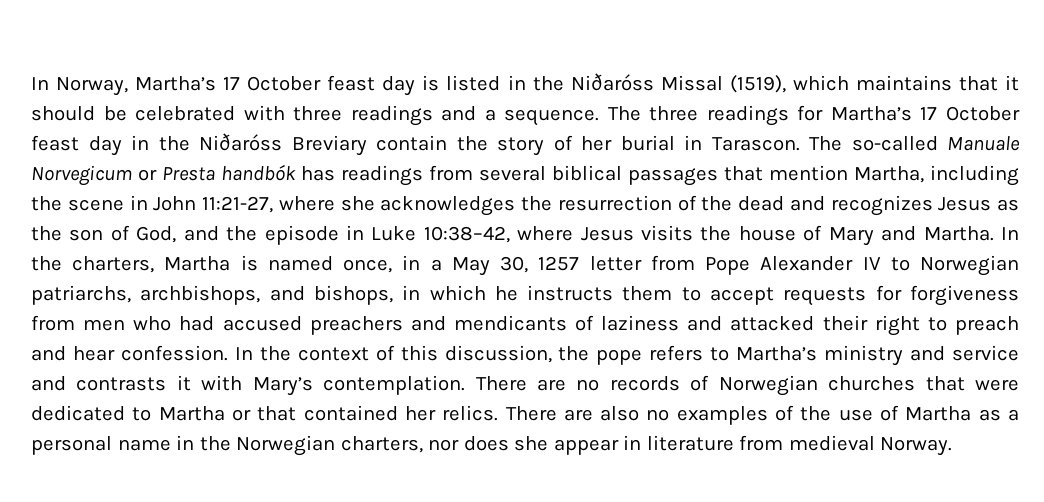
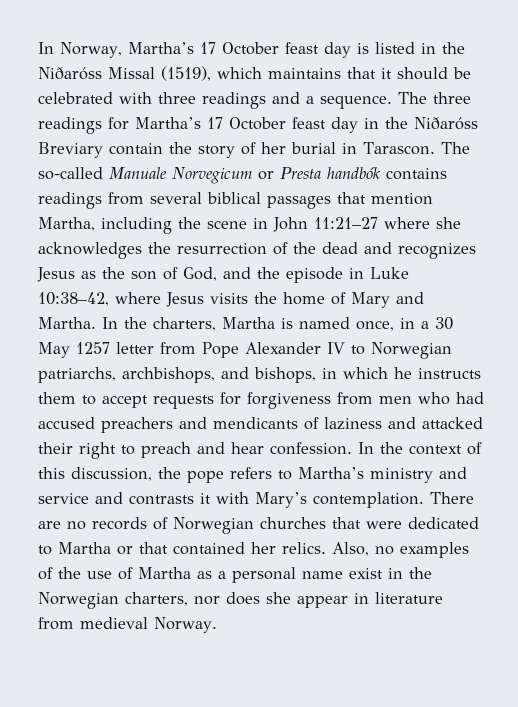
[301,166,335,181] has -> [386,168,447,180] contains
[202,196,273,213] 11:21-27, -> [314,217,378,229] 11:21–27
[738,226,796,241] house -> [283,292,325,305] home
[451,256,529,276] May 30, -> [435,317,453,330] [38,342,70,358] 30 May
[505,406,640,421] There are also -> [332,542,369,556] Also,
(171, 445) none -> [349,568,383,579] exist

